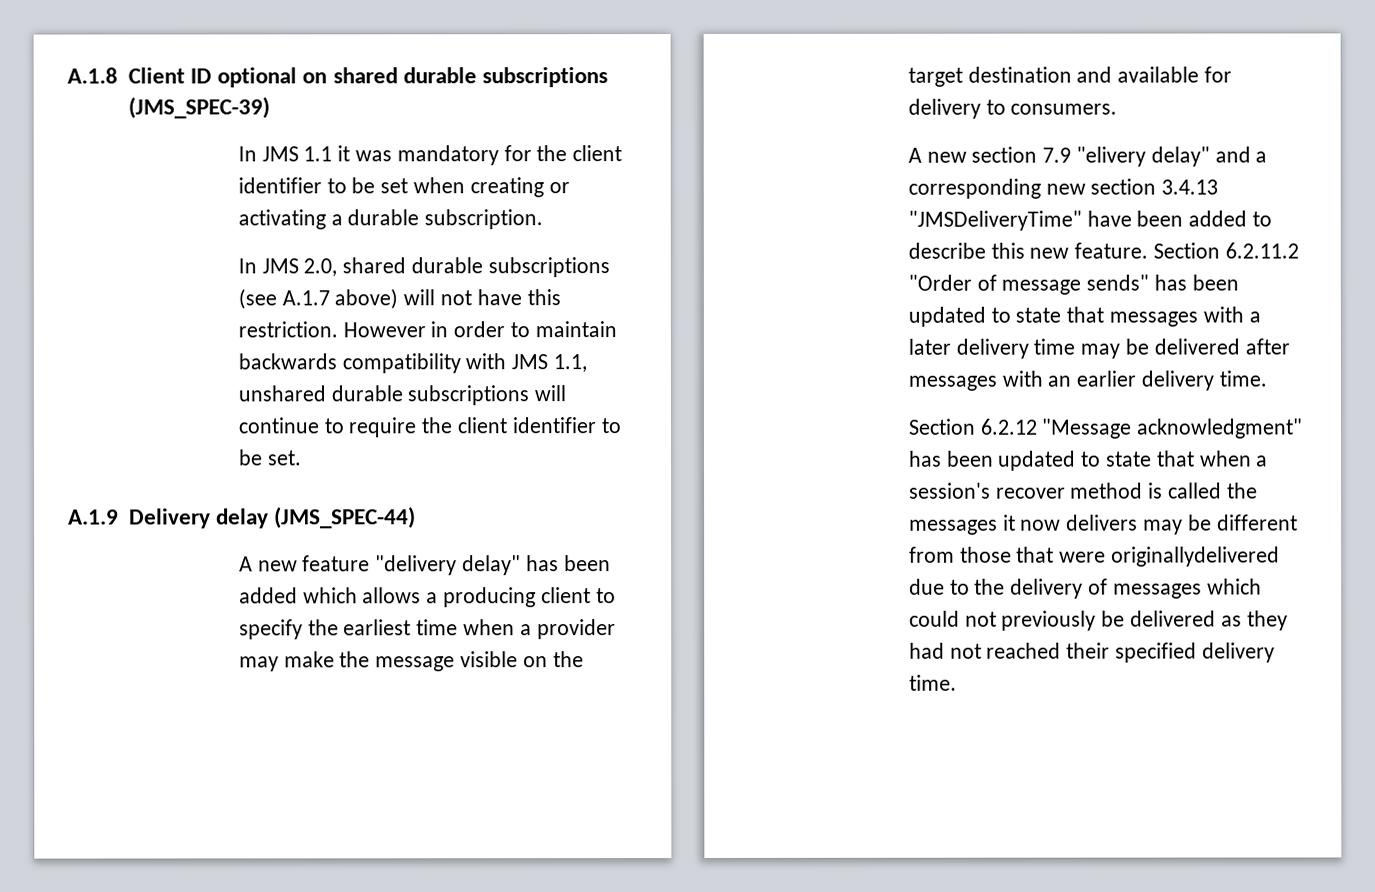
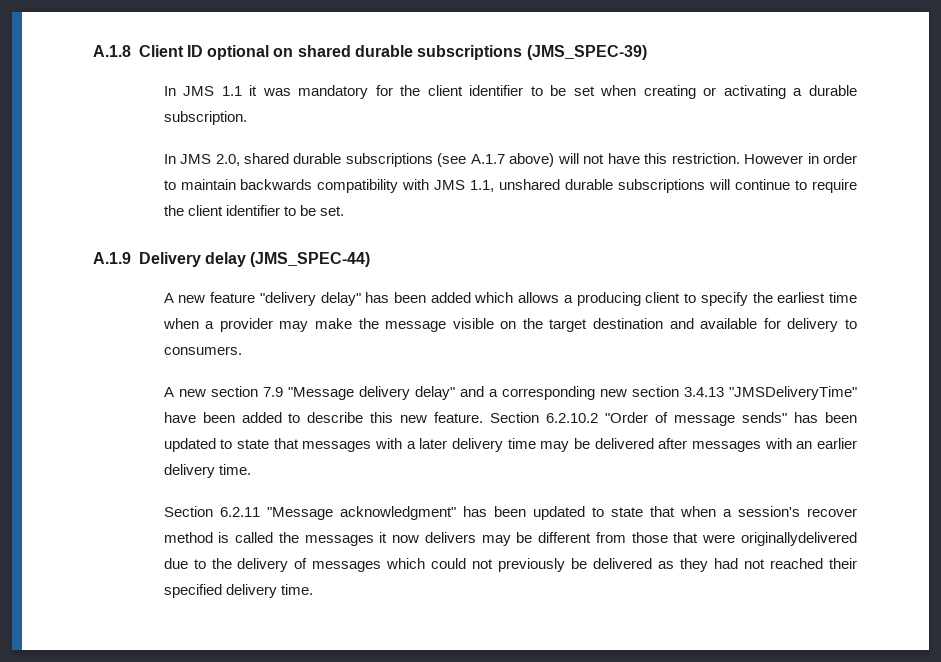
[1075,146,1146,167] "elivery -> [287,386,410,400] "Message delivery
[1224,242,1299,259] 6.2.11.2 -> [546,413,599,423] 6.2.10.2
[979,418,1037,435] 6.2.12 -> [219,507,260,517] 6.2.11

